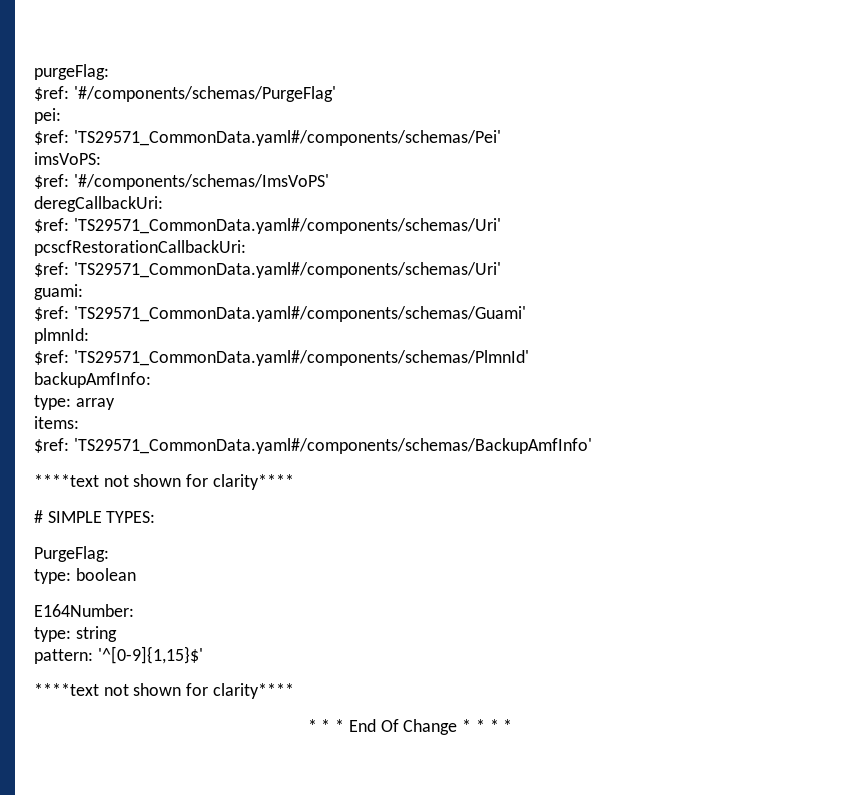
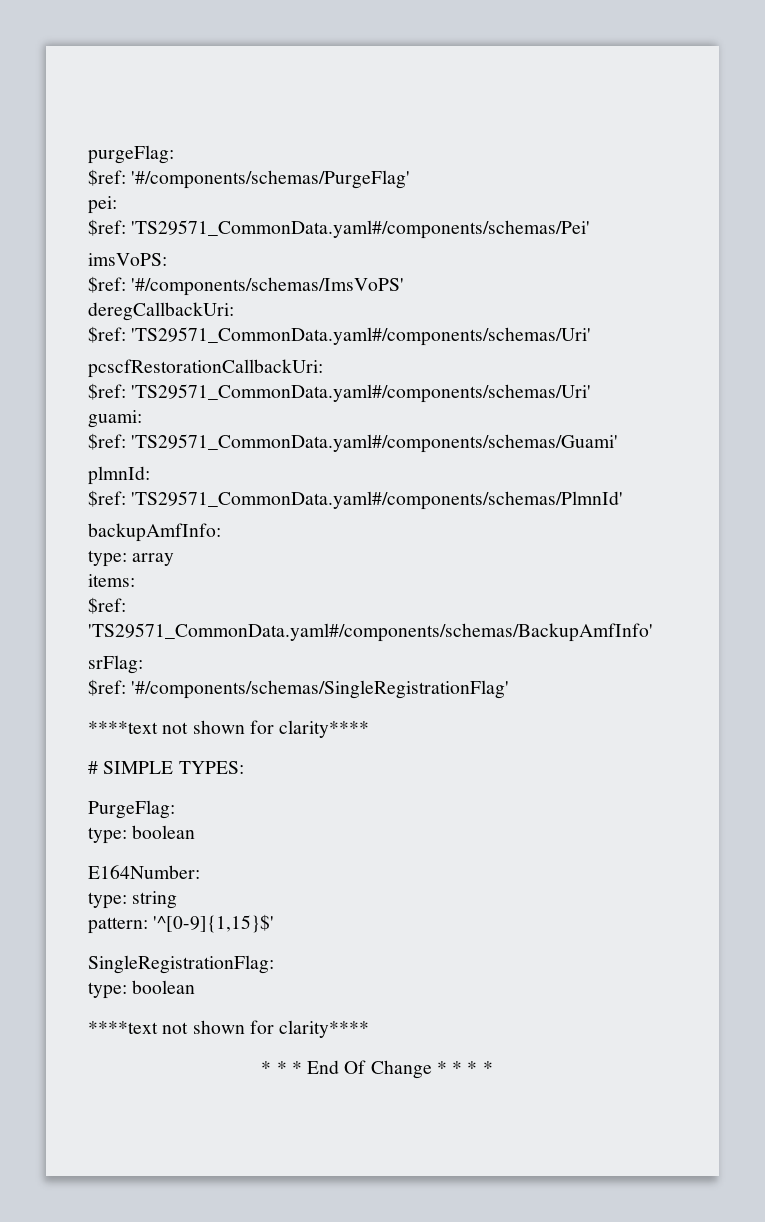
(592, 446) none -> [88,655,143,674] [88,679,510,699] // srFlag: // $ref: '#/components/schemas/SingleRegistrationFlag'
(203, 655) none -> [88,955,274,974] [88,980,196,999] // SingleRegistrationFlag: // type: boolean

